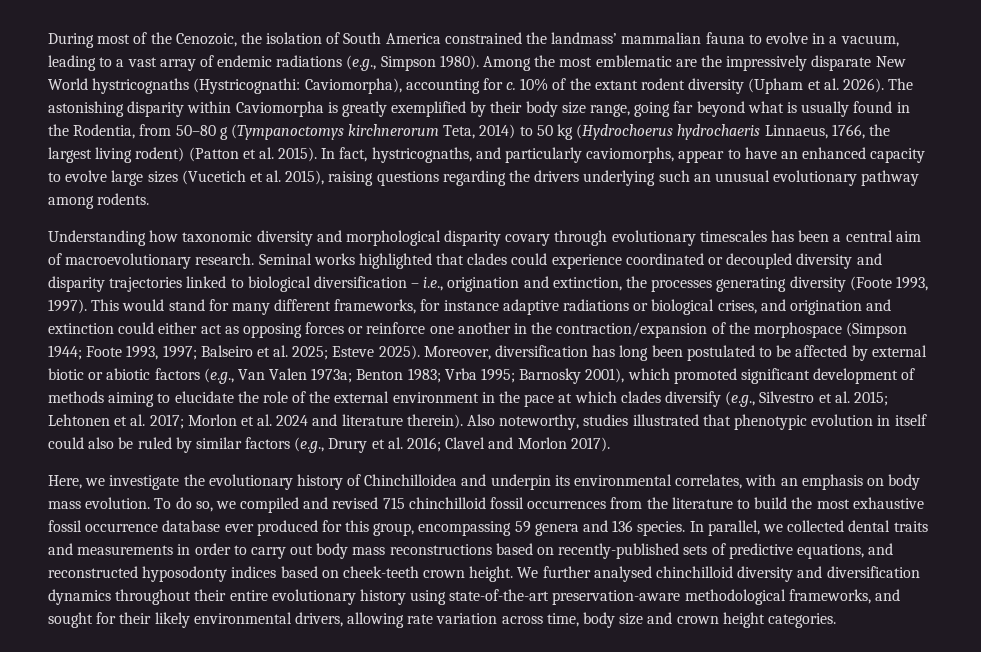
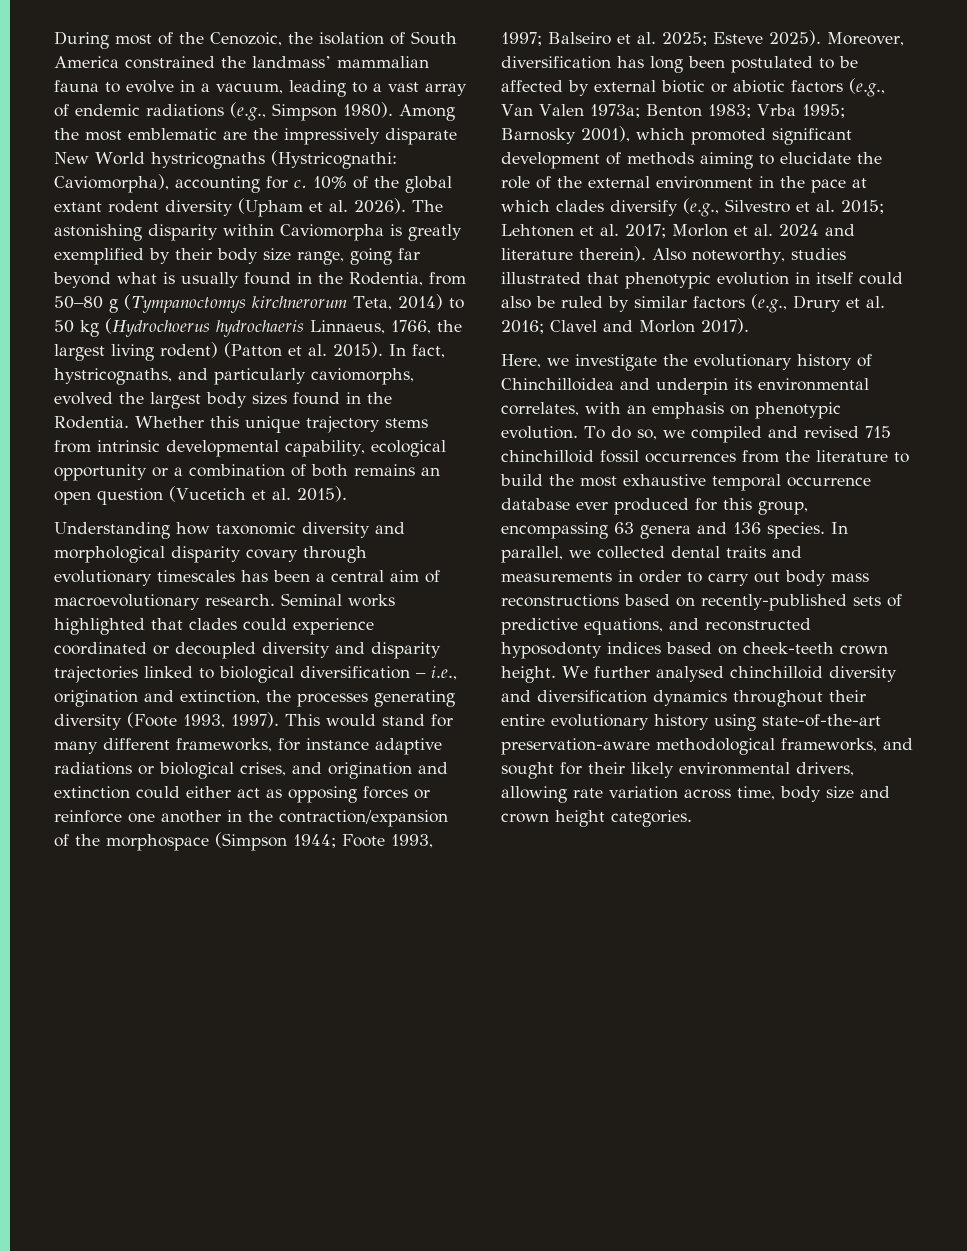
(591, 84) none -> [405,176,452,193] global
[678,147,926,163] [48,170,920,186] [48,193,150,209] appear to have an enhanced capacity to evolve large sizes (Vucetich et al. 2015), raising questions regarding the drivers underlying such an unusual evolutionary pathway among rodents. -> [54,392,392,409] [54,416,428,433] [54,440,446,457] [54,464,440,481] [54,486,347,505] evolved the largest body sizes found in the Rodentia. Whether this unique trajectory stems from intrinsic developmental capability, ecological opportunity or a combination of both remains an open question (Vucetich et al. 2015).
[888,474,921,490] [48,501,81,509] body mass -> [755,402,841,419] phenotypic
[48,520,82,532] fossil -> [712,474,781,491] temporal
[514,521,531,533] 59 -> [614,522,634,534] 63

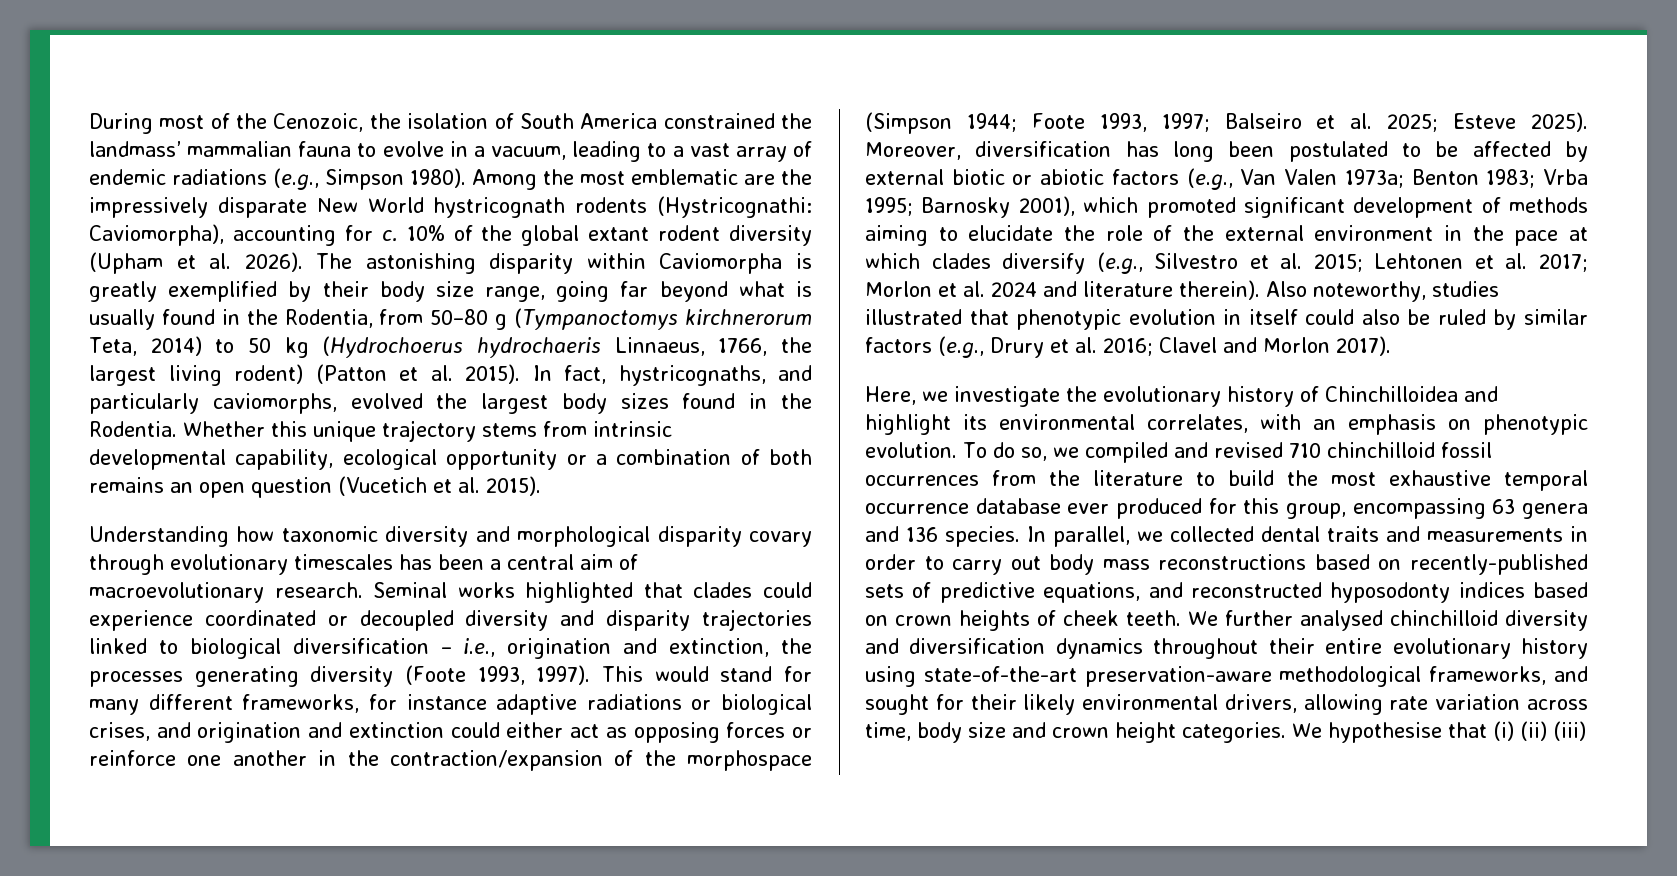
[150,152,265,169] hystricognaths -> [433,197,648,218] hystricognath rodents
[656,378,728,395] underpin -> [865,414,951,435] highlight
[864,426,891,438] 715 -> [1288,443,1321,458] 710
[743,642,888,655] [501,666,556,683] cheek-teeth crown height. -> [895,610,1182,631] crown heights of cheek teeth.
(692, 818) none -> [1292,721,1586,743] We hypothesise that (i) (ii) (iii)

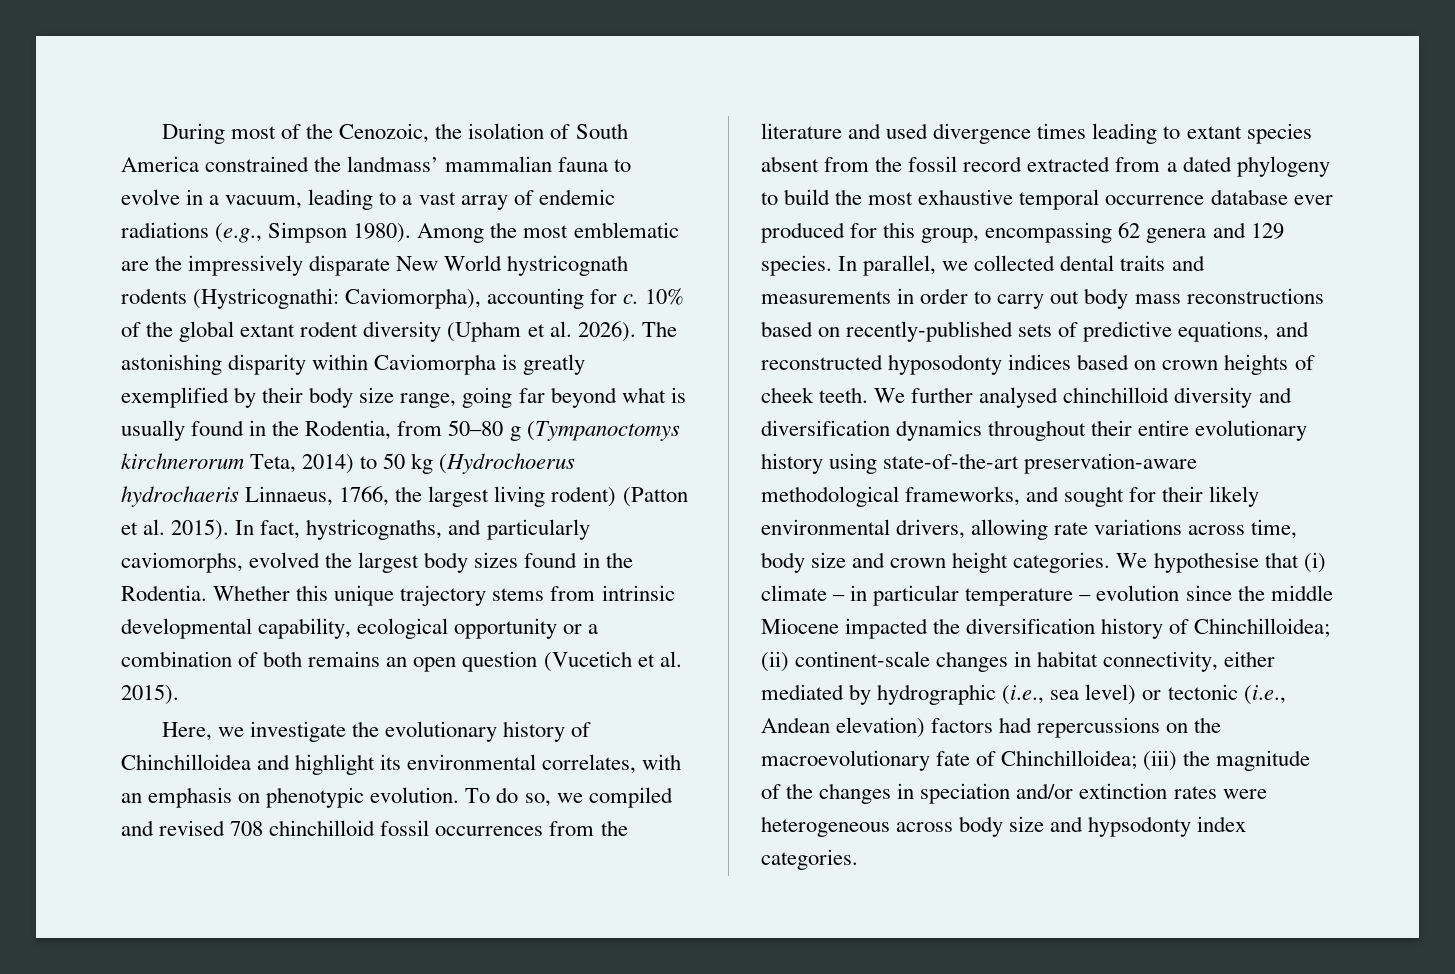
[89,526,812,547] [89,554,638,575] [89,582,812,603] [89,609,812,631] [89,638,813,659] [89,665,813,687] [89,694,812,715] [89,722,813,743] [89,750,812,771] [865,112,1588,134] [865,141,1588,162] [865,168,1589,190] [865,196,1588,218] [865,225,1588,246] [865,252,1588,274] [865,280,1499,302] [865,309,1588,330] [865,336,1391,358] // Understanding how taxonomic diversity and morphological disparity covary through evolutionary timescales has been a central aim of macroevolutionary research. Seminal works highlighted that clades could experience coordinated or decoupled diversity and disparity trajectories linked to biological diversification – i.e., origination and extinction, the processes generating diversity (Foote 1993, 1997). This would stand for many different frameworks, for instance adaptive radiations or biological crises, and origination and extinction could either act as opposing forces or reinforce one another in the contraction/expansion of the morphospace (Simpson 1944; Foote 1993, 1997; Balseiro et al. 2025; Esteve 2025). Moreover, diversification has long been postulated to be affected by external biotic or abiotic factors (e.g., Van Valen 1973a; Benton 1983; Vrba 1995; Barnosky 2001), which promoted significant development of methods aiming to elucidate the role of the external environment in the pace at which clades diversify (e.g., Silvestro et al. 2015; Lehtonen et al. 2017; Morlon et al. 2024 and literature therein). Also noteworthy, studies illustrated that phenotypic evolution in itself could also be ruled by similar factors (e.g., Drury et al. 2016; Clavel and Morlon 2017). -> (179, 694) none
[1288,443,1321,458] 710 -> [230,821,264,836] 708
(1183, 478) none -> [848,123,1312,144] [761,156,1330,177] and used divergence times leading to extant species absent from the fossil record extracted from a dated phylogeny
[1492,499,1516,514] 63 -> [1118,222,1141,238] 62
[906,527,938,542] 136 -> [1250,223,1284,239] 129
[1435,694,1521,710] variation -> [1094,519,1183,535] variations
[1519,721,1586,741] (ii) (iii) -> [761,585,1333,606] [761,618,1331,639] [761,651,1276,672] [761,684,1286,705] [761,717,1222,738] [761,750,1311,771] [761,783,1267,804] [761,816,1247,837] [761,849,858,870] climate – in particular temperature – evolution since the middle Miocene impacted the diversification history of Chinchilloidea; (ii) continent-scale changes in habitat connectivity, either mediated by hydrographic (i.e., sea level) or tectonic (i.e., Andean elevation) factors had repercussions on the macroevolutionary fate of Chinchilloidea; (iii) the magnitude of the changes in speciation and/or extinction rates were heterogeneous across body size and hypsodonty index categories.

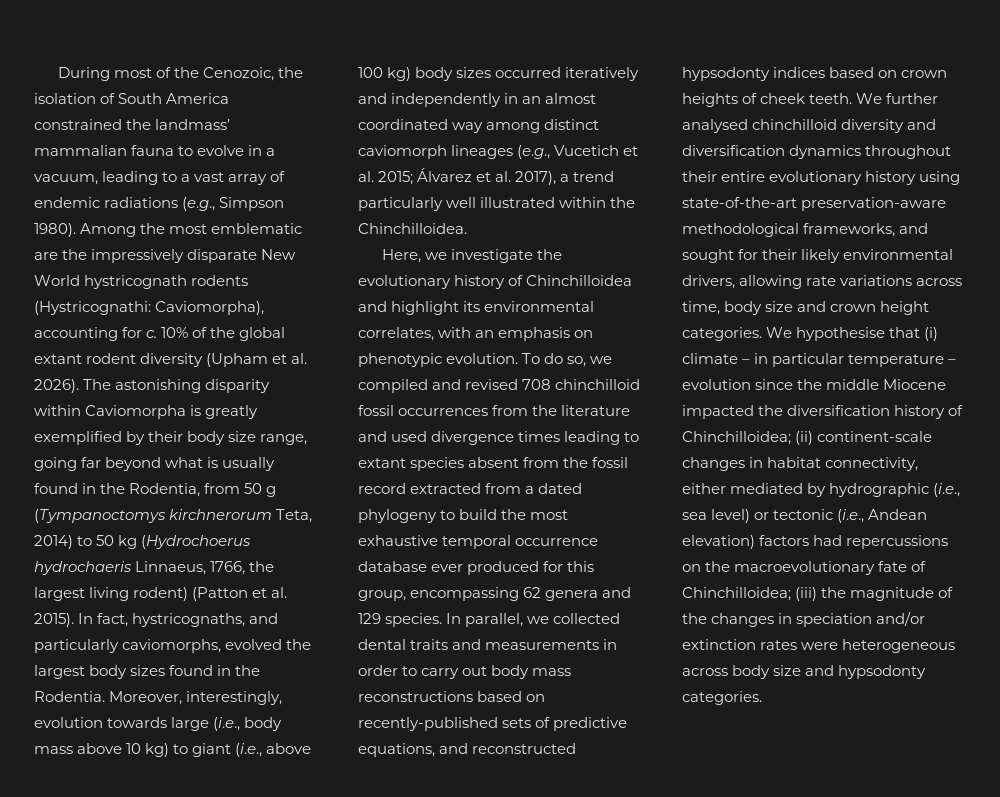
[448,420,504,436] 50–80 -> [244,483,263,494] 50
[213,585,675,606] [121,618,599,639] [121,651,682,672] [121,684,179,705] Whether this unique trajectory stems from intrinsic developmental capability, ecological opportunity or a combination of both remains an open question (Vucetich et al. 2015). -> [109,691,283,705] [34,717,283,731] [34,743,312,757] [358,67,640,81] [358,93,597,107] [358,119,600,133] [358,145,639,159] [358,168,615,185] [358,197,636,211] [358,223,467,234] Moreover, interestingly, evolution towards large (i.e., body mass above 10 kg) to giant (i.e., above 100 kg) body sizes occurred iteratively and independently in an almost coordinated way among distinct caviomorph lineages (e.g., Vucetich et al. 2015; Álvarez et al. 2017), a trend particularly well illustrated within the Chinchilloidea.
[888,354,1003,375] hyposodonty -> [682,67,770,81] hypsodonty
[1197,816,1247,832] index -> (927, 672) none

